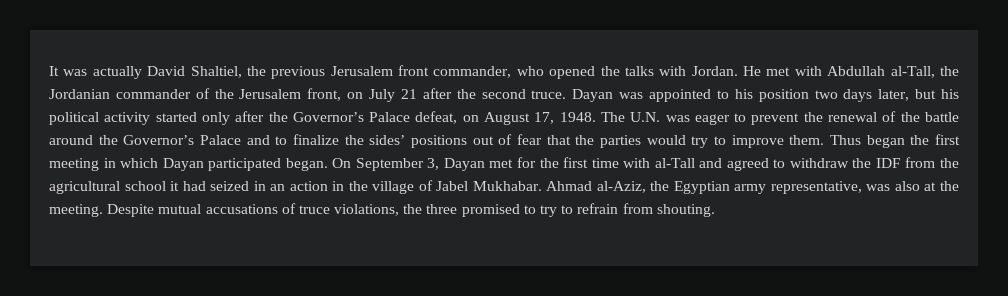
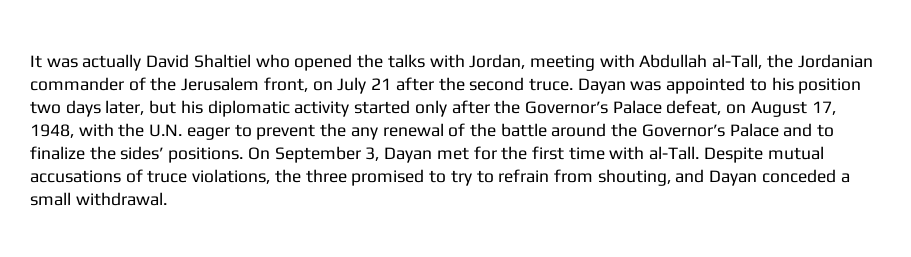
[190,65,512,79] Shaltiel, the previous Jerusalem front commander, -> [193,54,251,68] Shaltiel
[691,66,791,76] Jordan. He met -> [469,54,595,71] Jordan, meeting
[49,112,99,125] political -> [207,100,290,117] diplomatic
[559,112,690,122] 1948. The U.N. was -> [30,123,183,138] 1948, with the U.N.
(823, 117) none -> [350,127,378,140] any
[411,134,960,148] [49,158,328,171] positions out of fear that the parties would try to improve them. Thus began the first meeting in which Dayan participated began. -> [168,147,244,163] positions.
[654,157,959,171] [49,180,959,194] [49,204,103,217] al-Tall and agreed to withdraw the IDF from the agricultural school it had seized in an action in the village of Jabel Mukhabar. Ahmad al-Aziz, the Egyptian army representative, was also at the meeting. -> [649,146,700,160] al-Tall.
[656,204,715,217] shouting. -> [597,169,850,186] [30,192,167,206] shouting, and Dayan conceded a small withdrawal.

